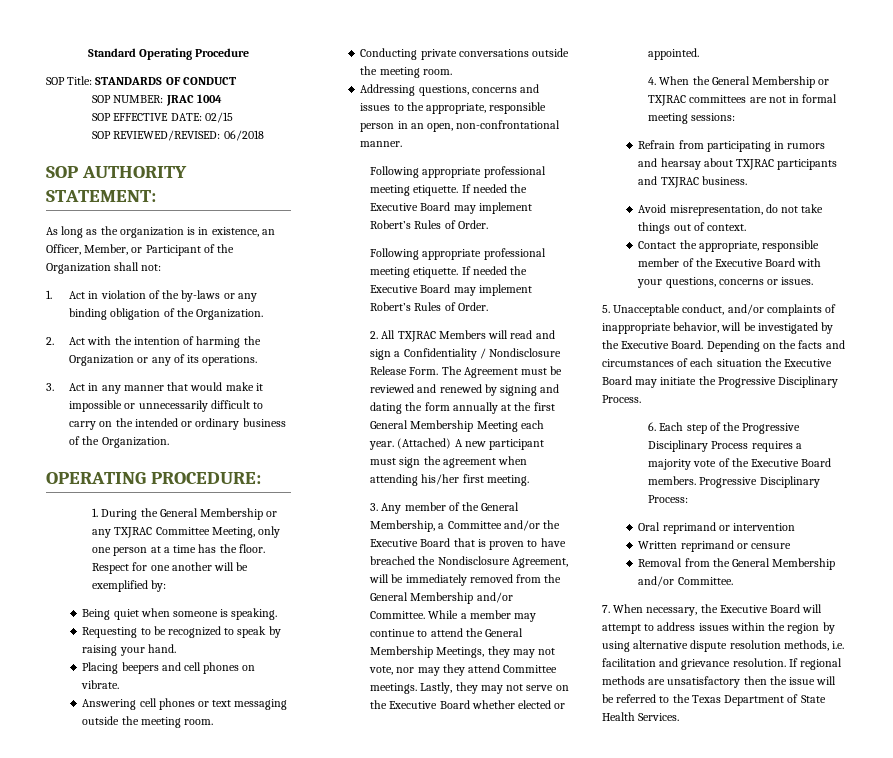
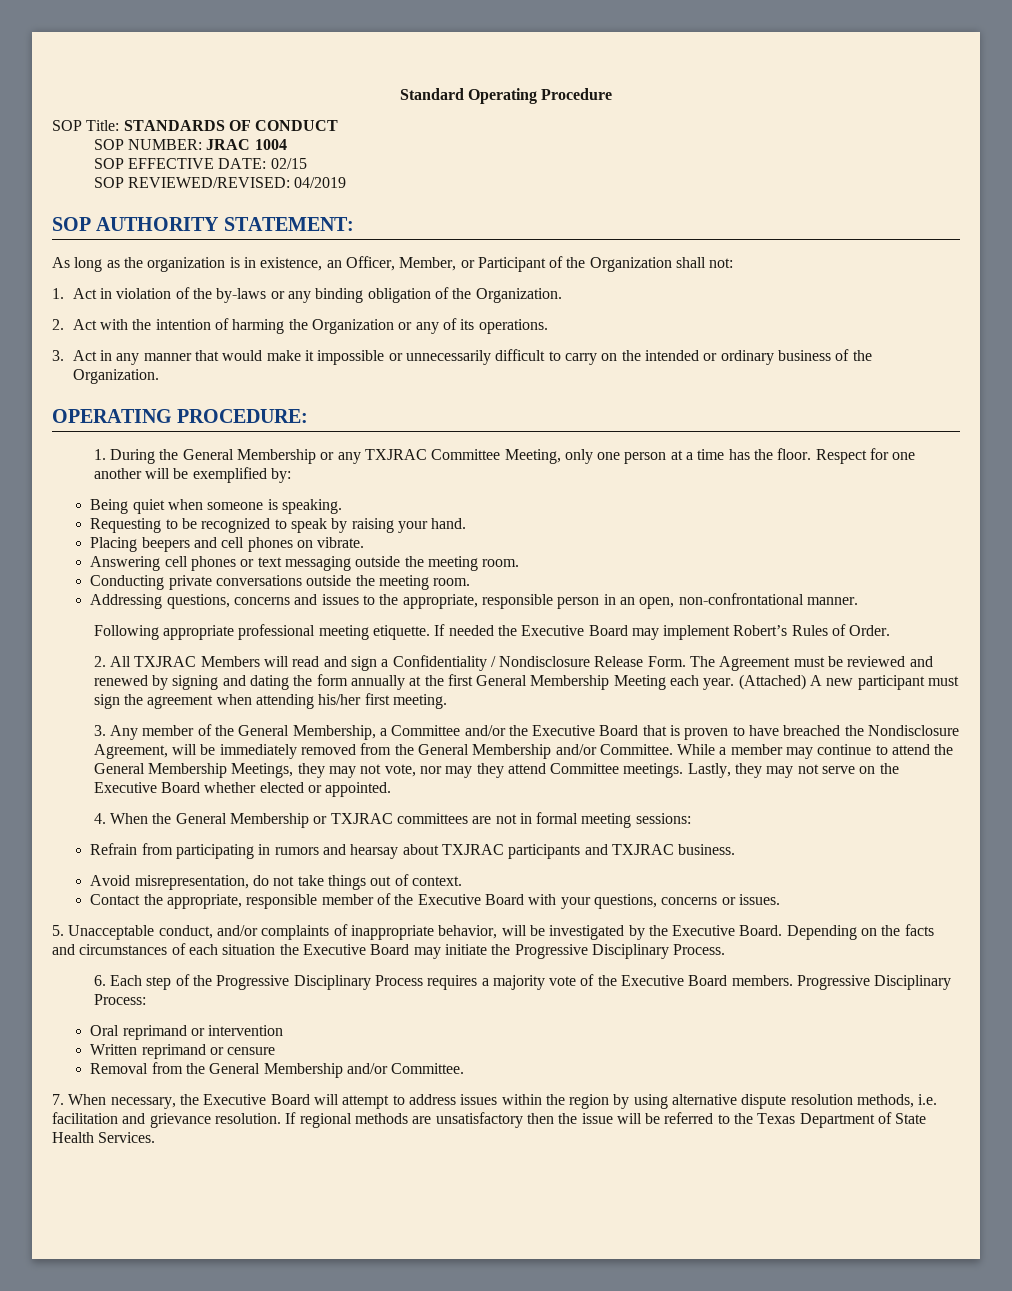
[223,130,264,141] 06/2018 -> [294,177,347,188] 04/2019
[370,248,546,260] [370,266,528,278] [370,284,532,296] [370,302,488,311] // Following appropriate professional meeting etiquette. If needed the Executive Board may implement Robert’s Rules of Order. -> (891, 630) none

